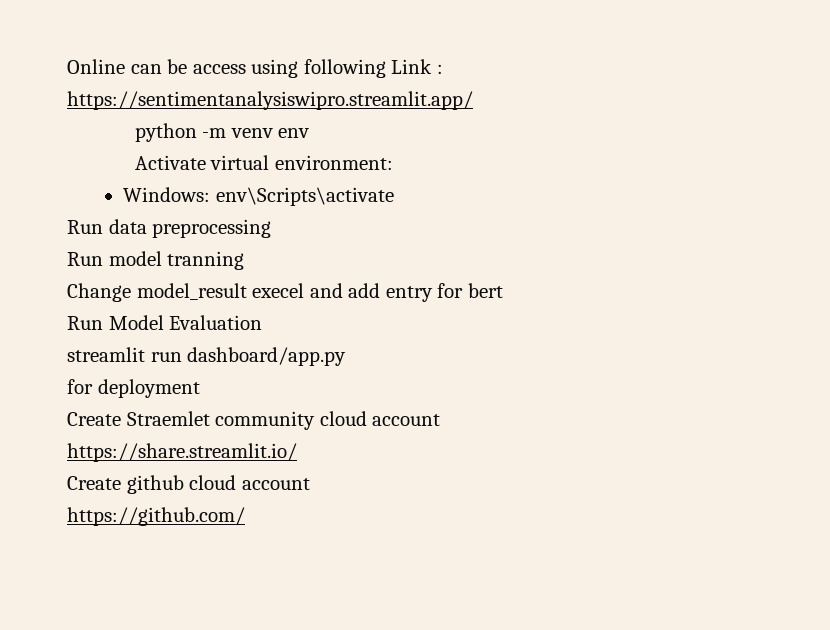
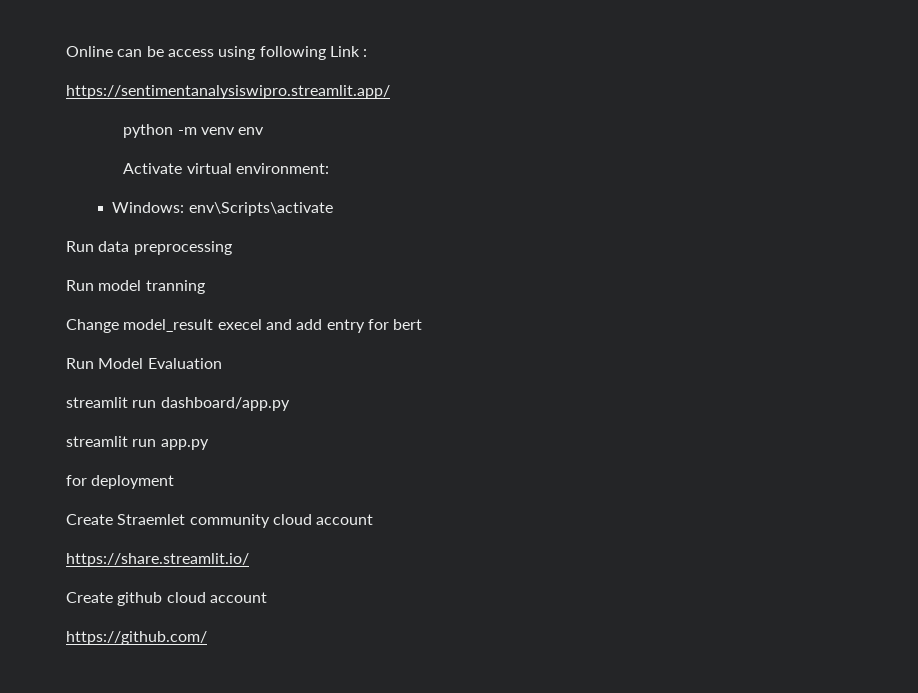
(347, 356) none -> [66,436,209,450] // streamlit run app.py

